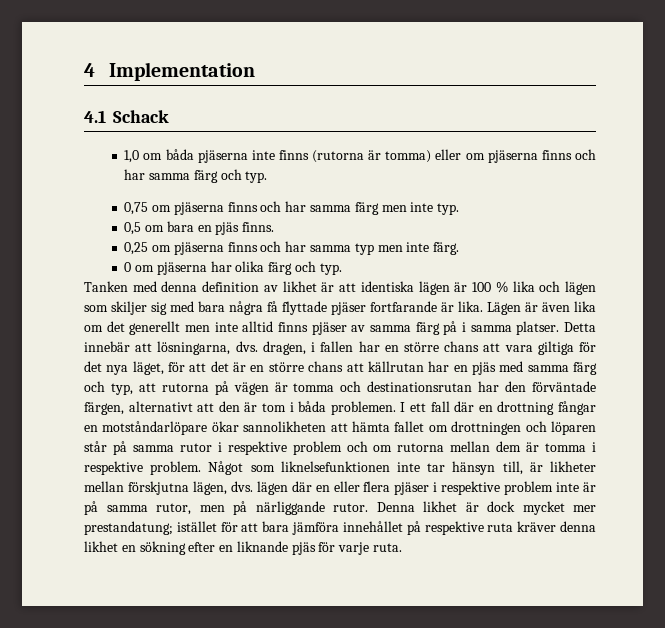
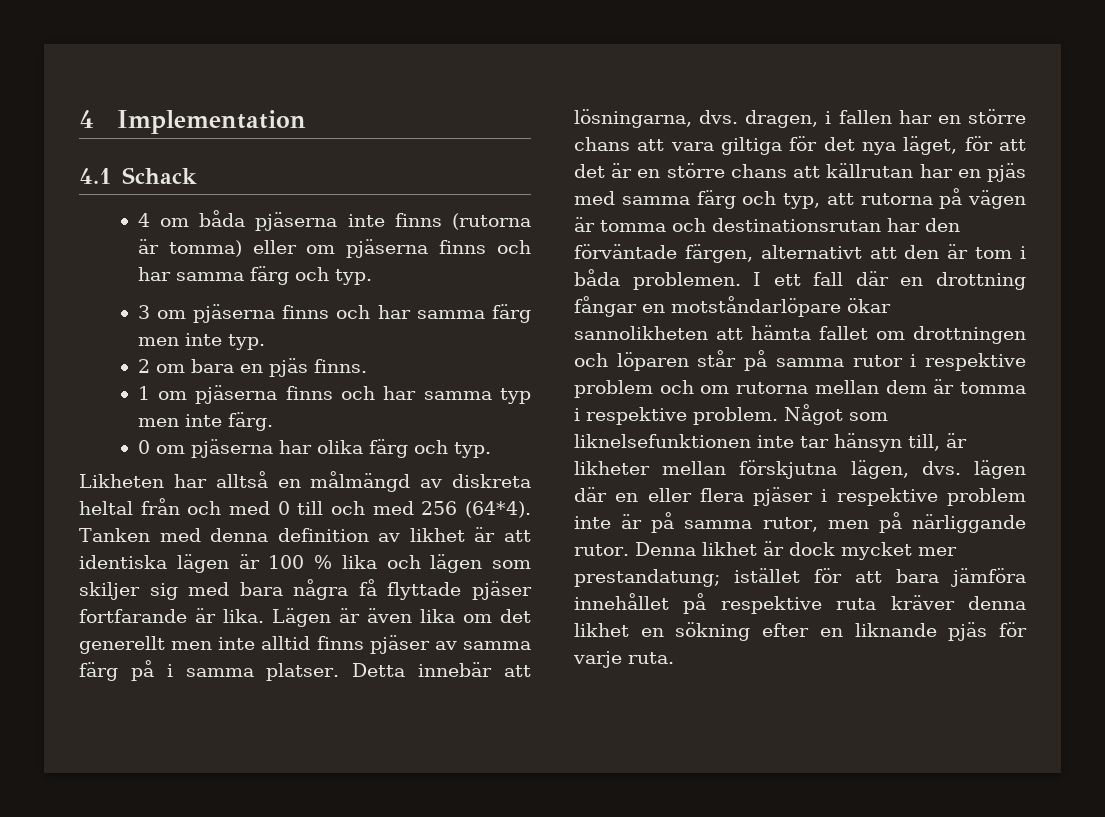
[124,150,140,163] 1,0 -> [137,213,150,227] 4
[124,202,149,215] 0,75 -> [137,305,150,319] 3
[124,222,142,235] 0,5 -> [137,359,150,373] 2
[124,242,149,255] 0,25 -> [137,386,150,400] 1
(342, 269) none -> [79,471,531,492] [79,498,531,518] Likheten har alltså en målmängd av diskreta heltal från och med 0 till och med 256 (64*4).

